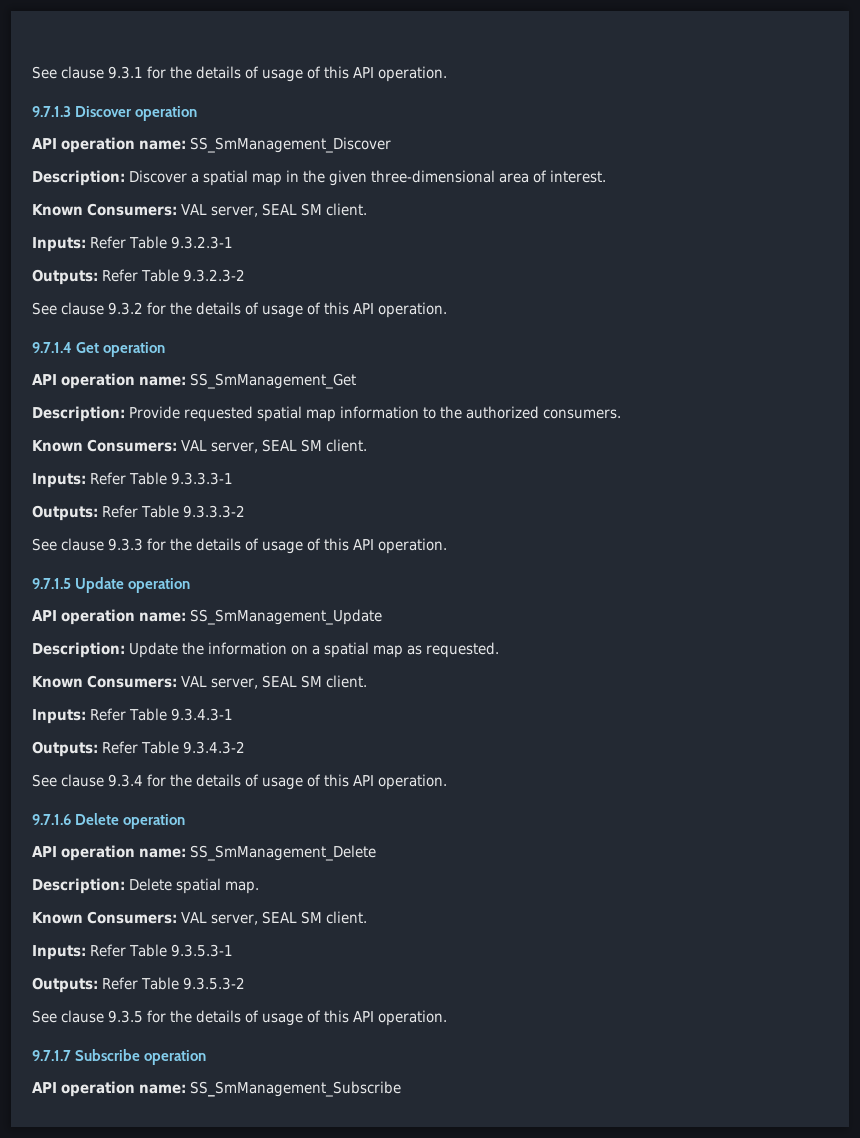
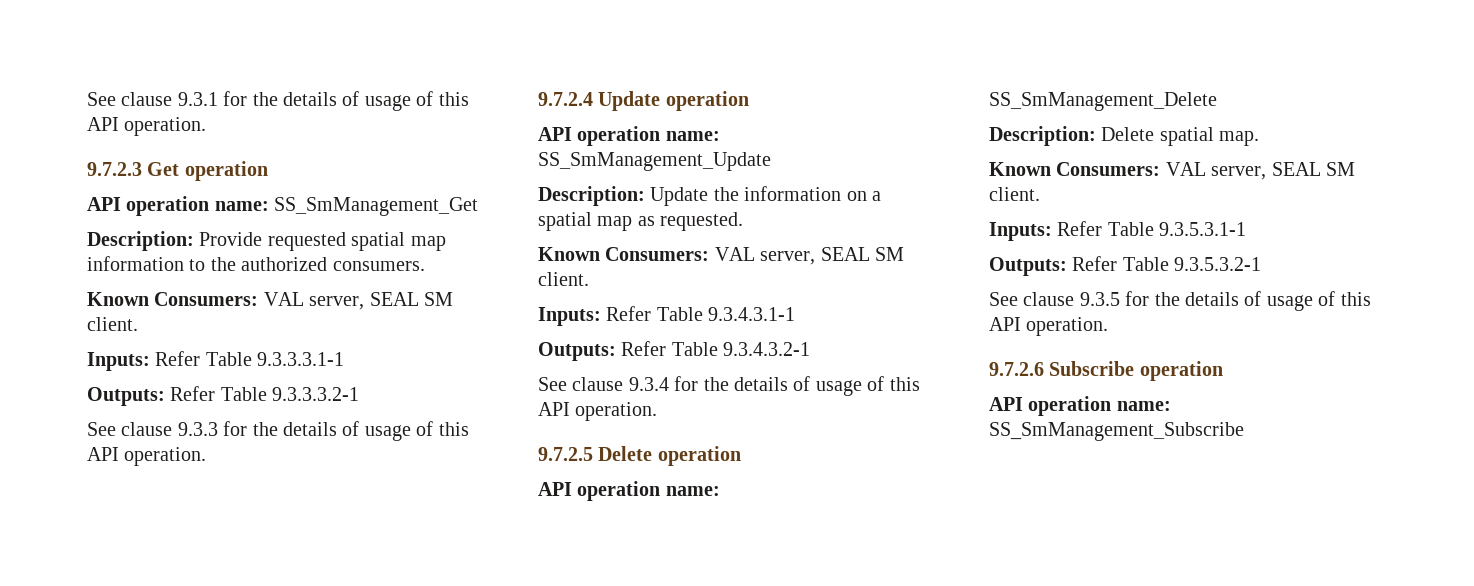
[32,106,198,121] [32,137,391,153] [32,170,606,186] [32,203,367,217] [32,236,233,252] [32,269,245,285] [32,302,447,318] [32,342,72,353] 9.7.1.3 Discover operation // API operation name: SS_SmManagement_Discover // Description: Discover a spatial map in the given three-dimensional area of interest. // Known Consumers: VAL server, SEAL SM client. // Inputs: Refer Table 9.3.2.3-1 // Outputs: Refer Table 9.3.2.3-2 // See clause 9.3.2 for the details of usage of this API operation. // 9.7.1.4 -> [87,162,142,176] 9.7.2.3
[170,472,233,485] [32,505,245,521] 9.3.3.3-1 // Outputs: Refer Table 9.3.3.3-2 -> [257,352,345,366] [87,386,360,406] 9.3.3.3.1-1 // Outputs: Refer Table 9.3.3.3.2-1
[32,578,71,589] 9.7.1.5 -> [538,92,593,106] 9.7.2.4
[170,708,233,721] [32,741,245,757] 9.3.4.3-1 // Outputs: Refer Table 9.3.4.3-2 -> [708,307,796,321] [538,341,811,361] 9.3.4.3.1-1 // Outputs: Refer Table 9.3.4.3.2-1
[32,814,71,825] 9.7.1.6 -> [538,447,593,461] 9.7.2.5
[170,944,233,957] [32,977,245,993] 9.3.5.3-1 // Outputs: Refer Table 9.3.5.3-2 -> [1159,222,1247,236] [989,256,1262,276] 9.3.5.3.1-1 // Outputs: Refer Table 9.3.5.3.2-1
[32,1050,71,1061] 9.7.1.7 -> [989,362,1044,376] 9.7.2.6

